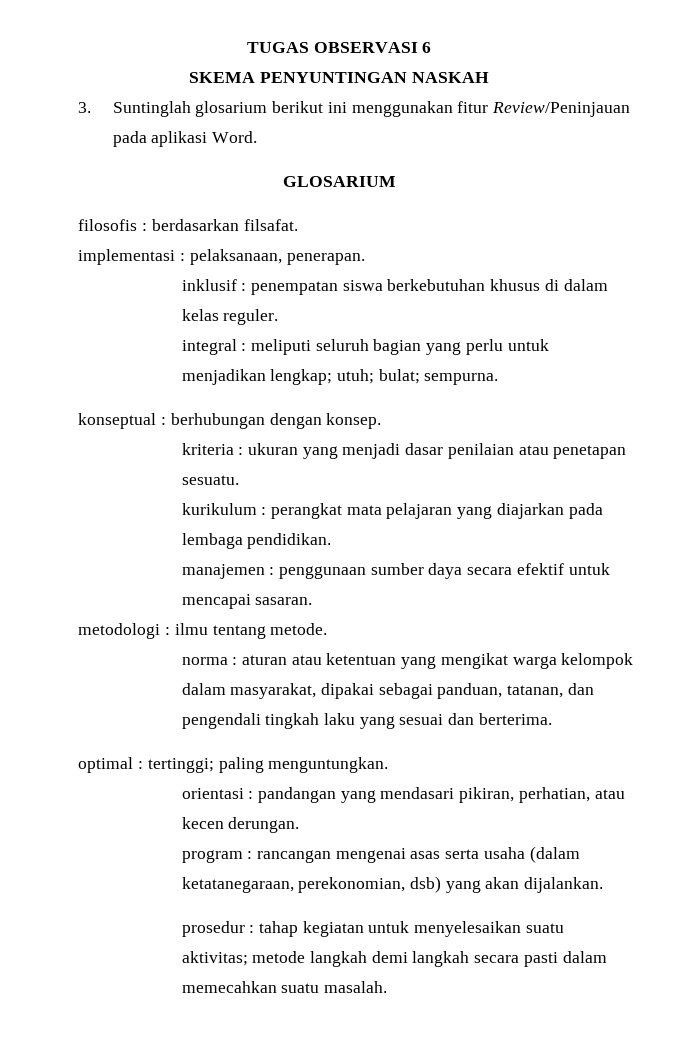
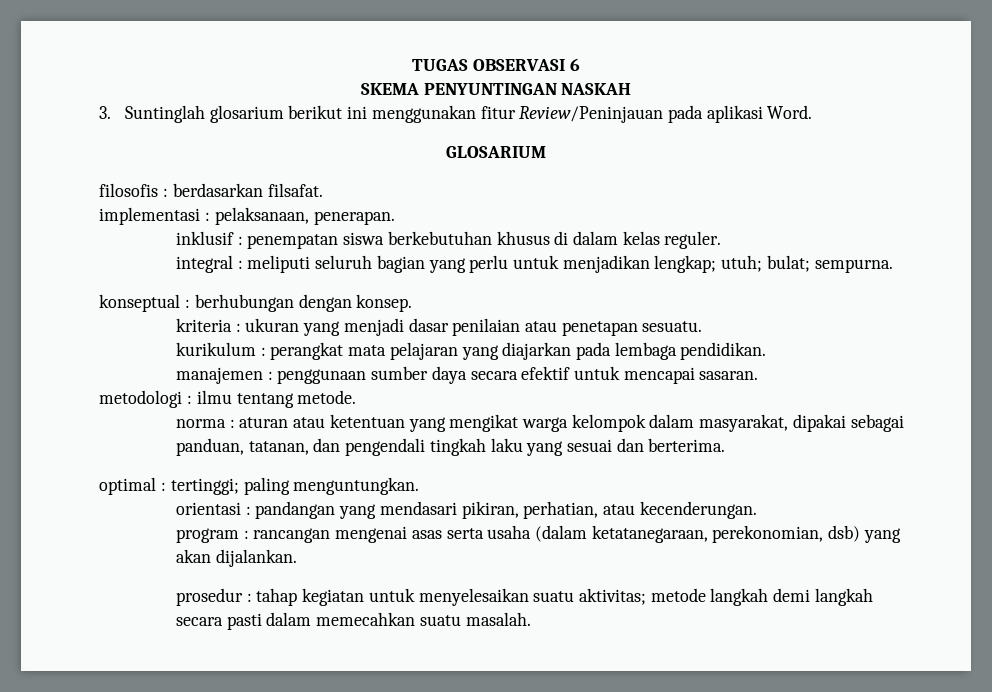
[181,817,300,833] kecen derungan. -> [639,501,757,519] kecenderungan.

